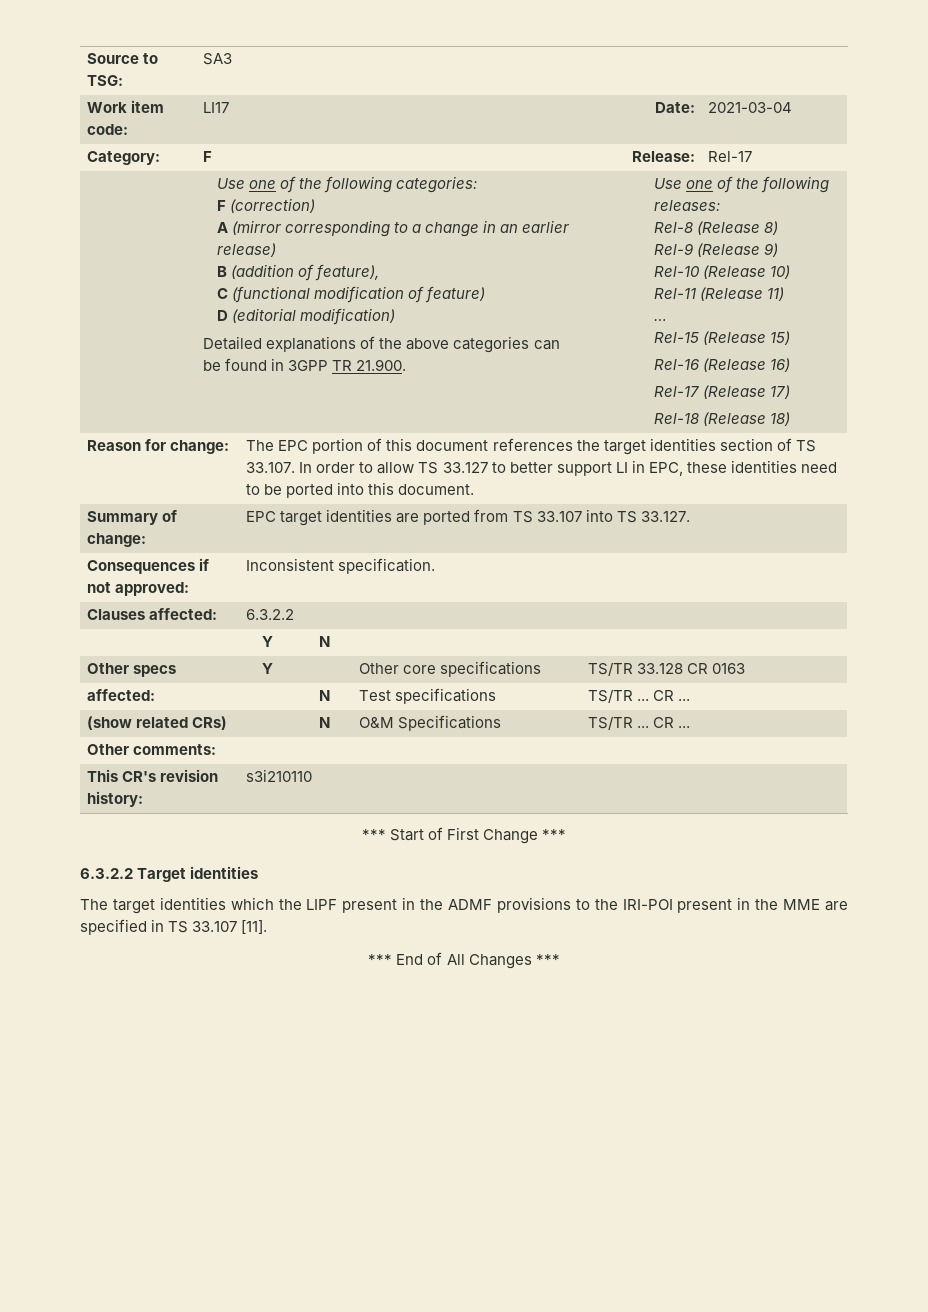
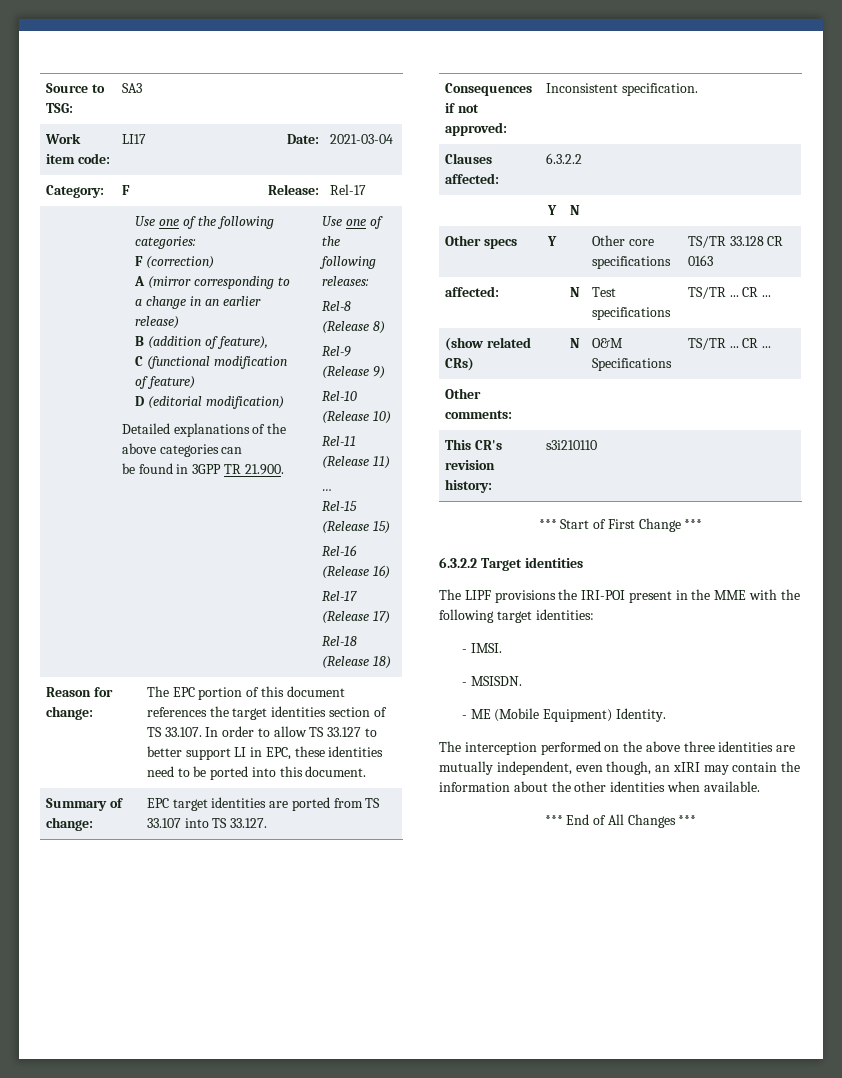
[112,897,590,914] target identities which the LIPF present in the ADMF provisions to -> [464,590,556,603] LIPF provisions
[825,901,849,911] [80,919,268,935] are specified in TS 33.107 [11]. -> [749,589,800,600] [439,609,594,623] [461,643,502,653] [461,676,522,686] [461,708,666,722] [439,741,796,755] [439,761,801,775] [439,781,760,792] with the following target identities: // - IMSI. // - MSISDN. // - ME (Mobile Equipment) Identity. // The interception performed on the above three identities are mutually independent, even though, an xIRI may contain the information about the other identities when available.

